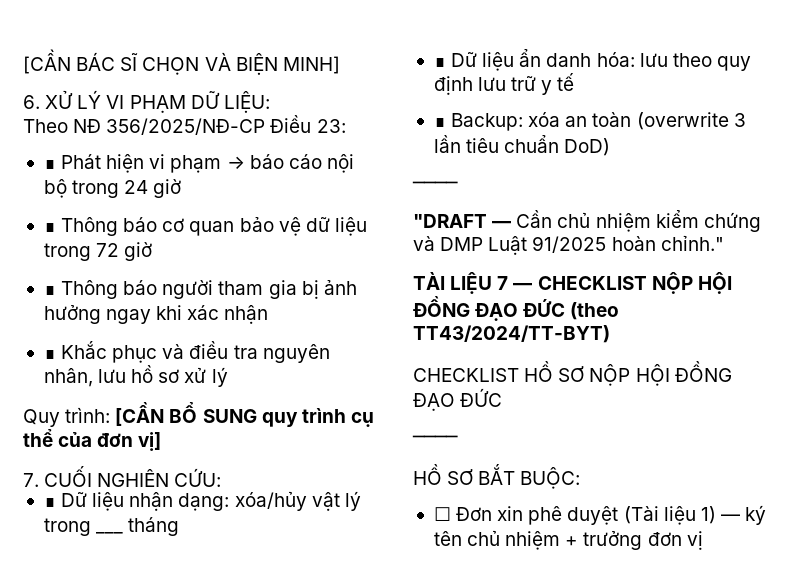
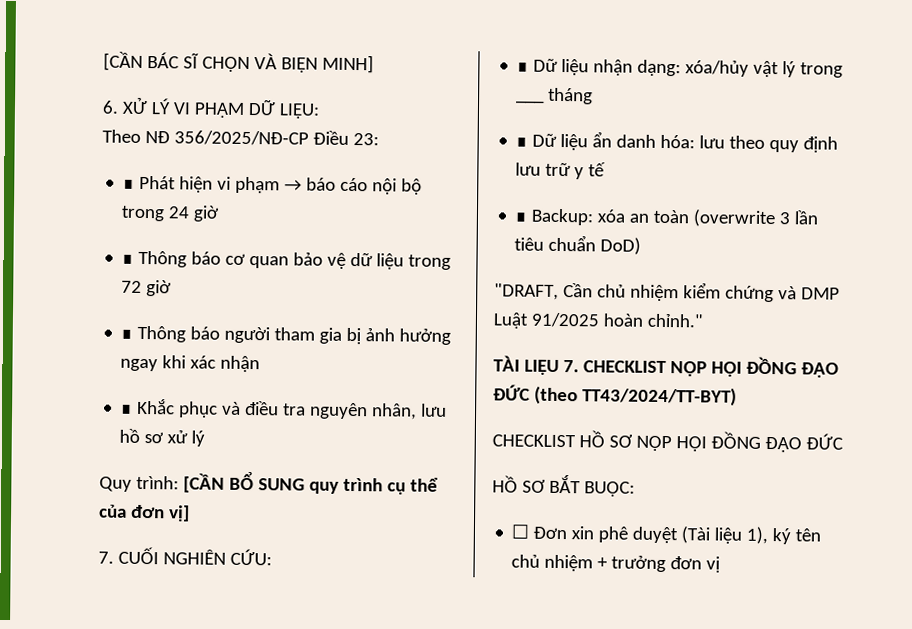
[412,181,458,189] [413,214,512,228] ──── // "DRAFT — -> [494,283,559,300] "DRAFT,
[497,276,533,290] 7 — -> [562,360,579,373] 7.
[412,435,458,443] // ──── -> (843, 441) none
[700,506,740,524] 1) — -> [746,526,769,545] 1),

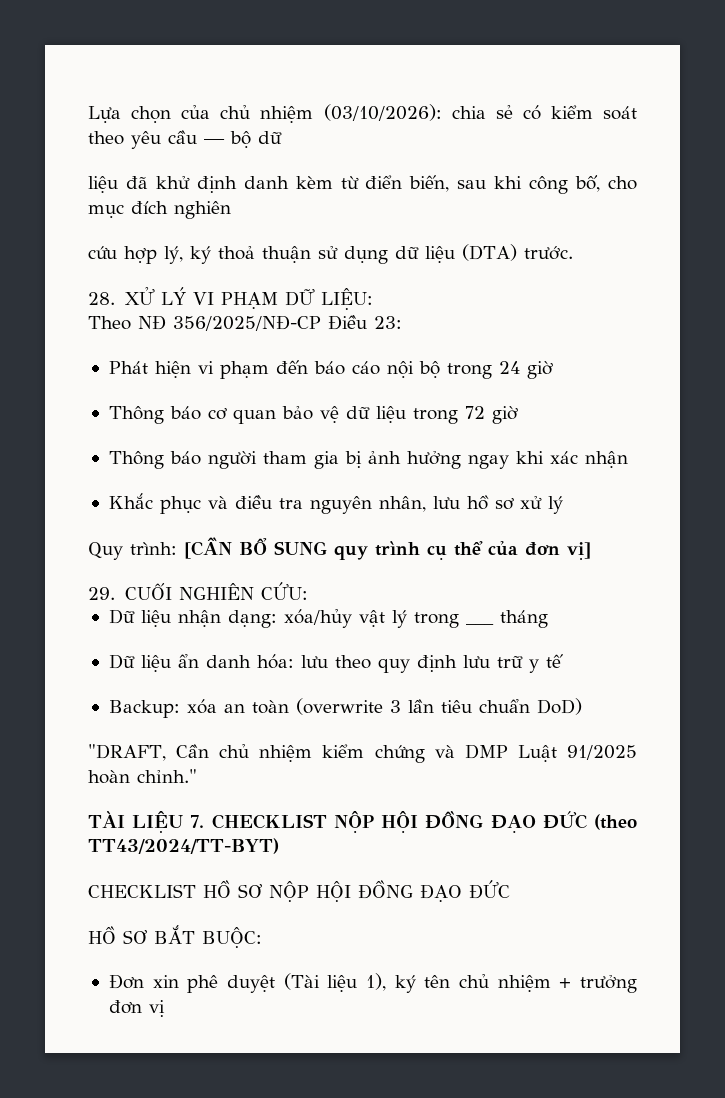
[103,51,374,74] [102,100,119,114] [CẦN BÁC SĨ CHỌN VÀ BIỆN MINH] // 6. -> [88,104,638,124] [88,130,282,149] [88,175,637,194] [88,201,231,219] [88,244,573,264] [88,292,115,305] Lựa chọn của chủ nhiệm (03/10/2026): chia sẻ có kiểm soát theo yêu cầu — bộ dữ // liệu đã khử định danh kèm từ điển biến, sau khi công bố, cho mục đích nghiên // cứu hợp lý, ký thoả thuận sử dụng dữ liệu (DTA) trước. // 28.
[122,179,136,189] ∎ -> (402, 322) none
[284,179,303,191] → -> [275,360,308,374] đến
[121,254,135,264] ∎ -> (553, 370) none
[120,329,134,339] ∎ -> (518, 415) none
[120,404,134,414] ∎ -> (628, 460) none
[98,551,114,564] 7. -> [88,587,115,600] 29.
[516,62,530,72] ∎ -> (308, 591) none
[515,137,529,147] ∎ -> (548, 619) none
[514,212,528,222] ∎ -> (563, 661) none
[511,524,530,539] ☐ -> (262, 938) none

